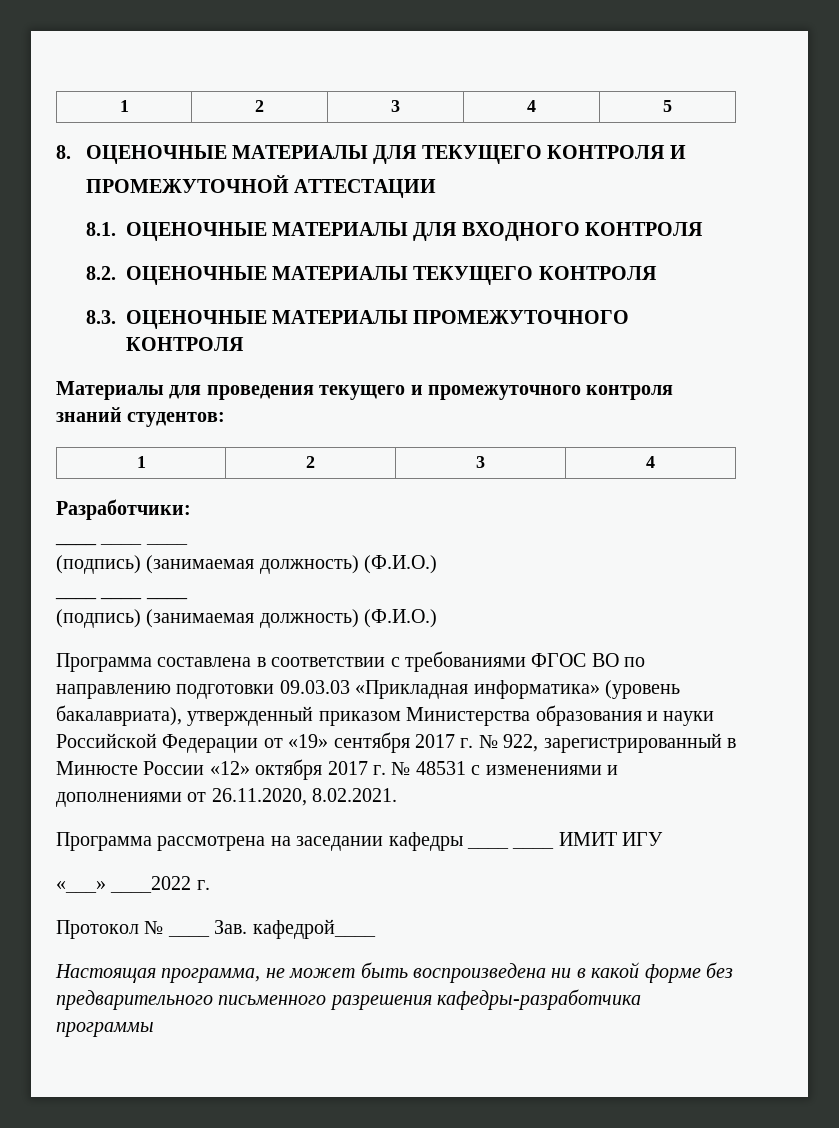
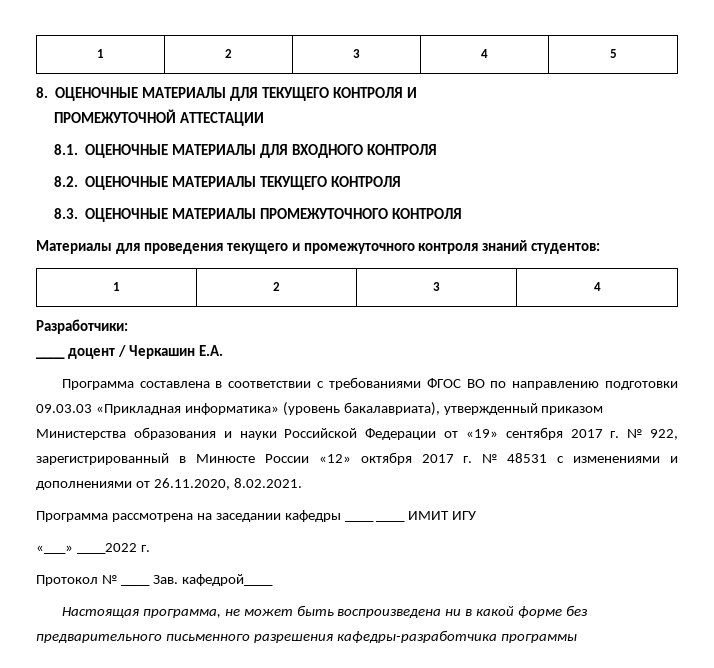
[100,542,188,545] [56,555,438,574] [55,596,188,600] [56,609,438,628] ____ ____ // (подпись) (занимаемая должность) (Ф.И.О.) // ____ ____ ____ // (подпись) (занимаемая должность) (Ф.И.О.) -> [67,345,223,359] доцент / Черкашин Е.А.

